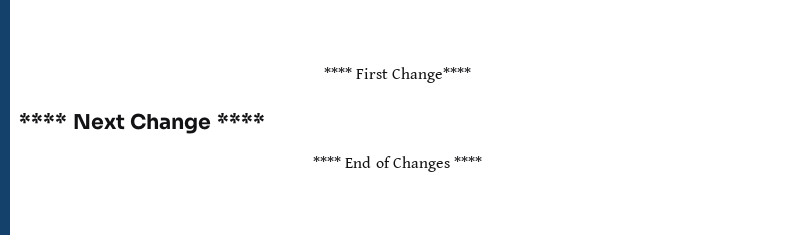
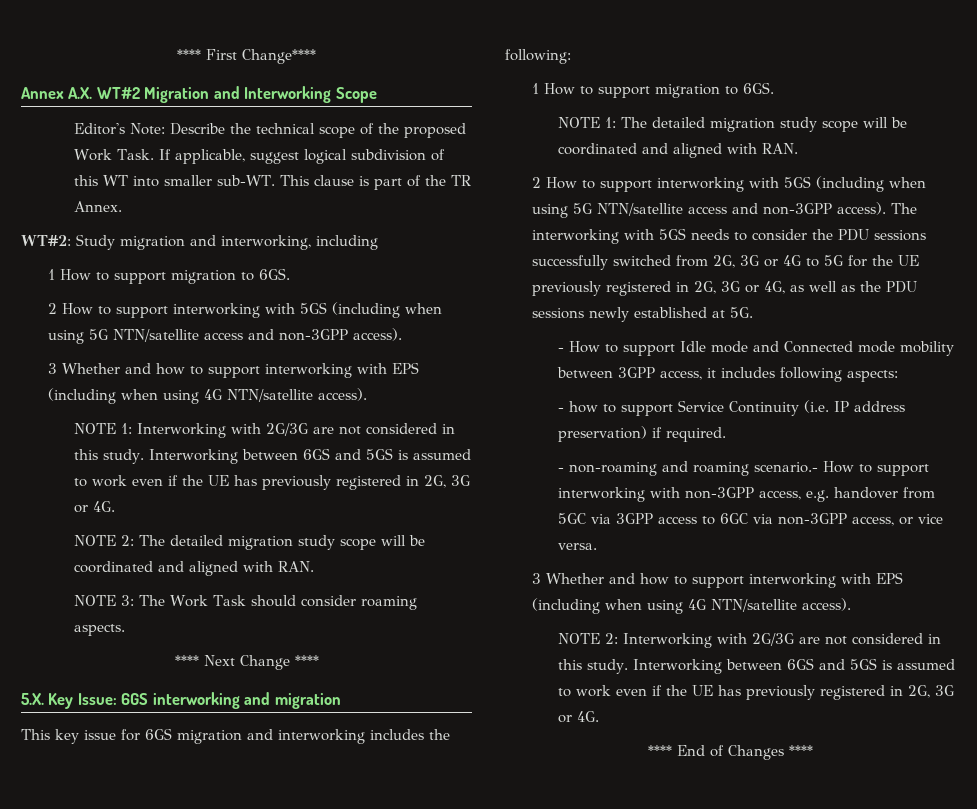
[19,112,265,134] **** Next Change **** -> [21,86,377,103] [74,123,467,138] [74,149,446,164] [74,175,472,190] [74,201,123,212] [21,234,378,250] [47,268,290,284] [47,302,442,318] [47,328,402,344] [47,362,419,378] [47,388,367,404] [74,423,456,438] [74,448,472,464] [74,475,471,490] [74,501,116,513] [74,535,426,550] [74,561,315,576] [74,595,418,610] [74,624,126,636] [174,655,319,670] [21,692,341,709] [21,728,450,744] [505,49,571,64] [531,82,774,98] [558,117,908,132] [558,143,799,158] [531,176,926,192] [531,202,917,218] [531,228,926,244] [531,255,919,270] [531,281,917,296] [531,307,753,322] [558,341,955,356] [557,367,899,382] [558,400,906,416] [558,426,727,442] [558,461,930,476] [558,487,936,502] [558,513,944,526] [558,543,598,550] [531,572,903,588] [531,598,851,614] [558,633,942,648] [558,658,956,674] [558,685,955,700] [558,711,600,723] Annex A.X. WT#2 Migration and Interworking Scope // Editor's Note: Describe the technical scope of the proposed Work Task. If applicable, suggest logical subdivision of this WT into smaller sub-WT. This clause is part of the TR Annex. // WT#2: Study migration and interworking, including // 1 How to support migration to 6GS. // 2 How to support interworking with 5GS (including when using 5G NTN/satellite access and non-3GPP access). // 3 Whether and how to support interworking with EPS (including when using 4G NTN/satellite access). // NOTE 1: Interworking with 2G/3G are not considered in this study. Interworking between 6GS and 5GS is assumed to work even if the UE has previously registered in 2G, 3G or 4G. // NOTE 2: The detailed migration study scope will be coordinated and aligned with RAN. // NOTE 3: The Work Task should consider roaming aspects. // **** Next Change **** // 5.X. Key Issue: 6GS interworking and migration // This key issue for 6GS migration and interworking includes the following: // 1 How to support migration to 6GS. // NOTE 1: The detailed migration study scope will be coordinated and aligned with RAN. // 2 How to support interworking with 5GS (including when using 5G NTN/satellite access and non-3GPP access). The interworking with 5GS needs to consider the PDU sessions successfully switched from 2G, 3G or 4G to 5G for the UE previously registered in 2G, 3G or 4G, as well as the PDU sessions newly established at 5G. // - How to support Idle mode and Connected mode mobility between 3GPP access, it includes following aspects: // - how to support Service Continuity (i.e. IP address preservation) if required. // - non-roaming and roaming scenario.- How to support interworking with non-3GPP access, e.g. handover from 5GC via 3GPP access to 6GC via non-3GPP access, or vice versa. // 3 Whether and how to support interworking with EPS (including when using 4G NTN/satellite access). // NOTE 2: Interworking with 2G/3G are not considered in this study. Interworking between 6GS and 5GS is assumed to work even if the UE has previously registered in 2G, 3G or 4G.

